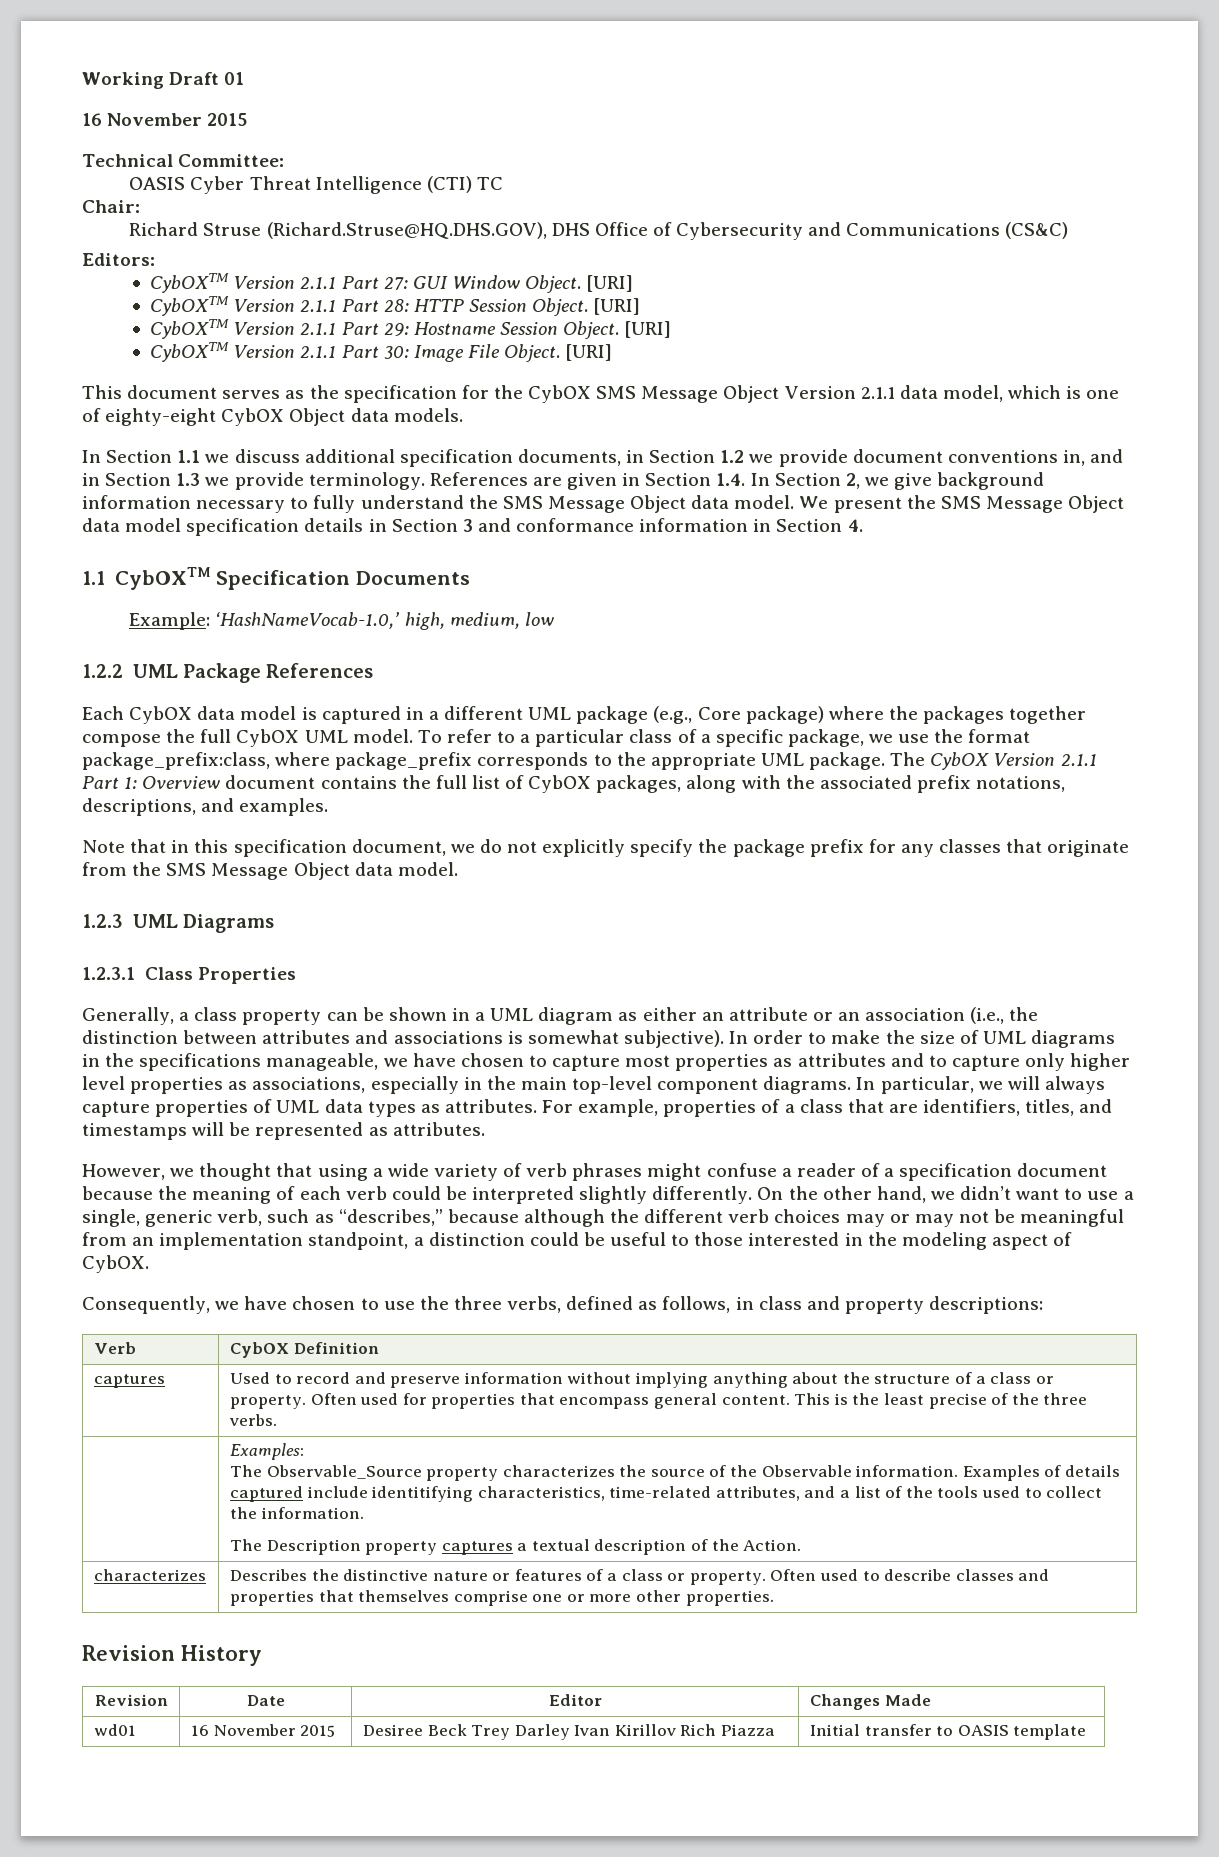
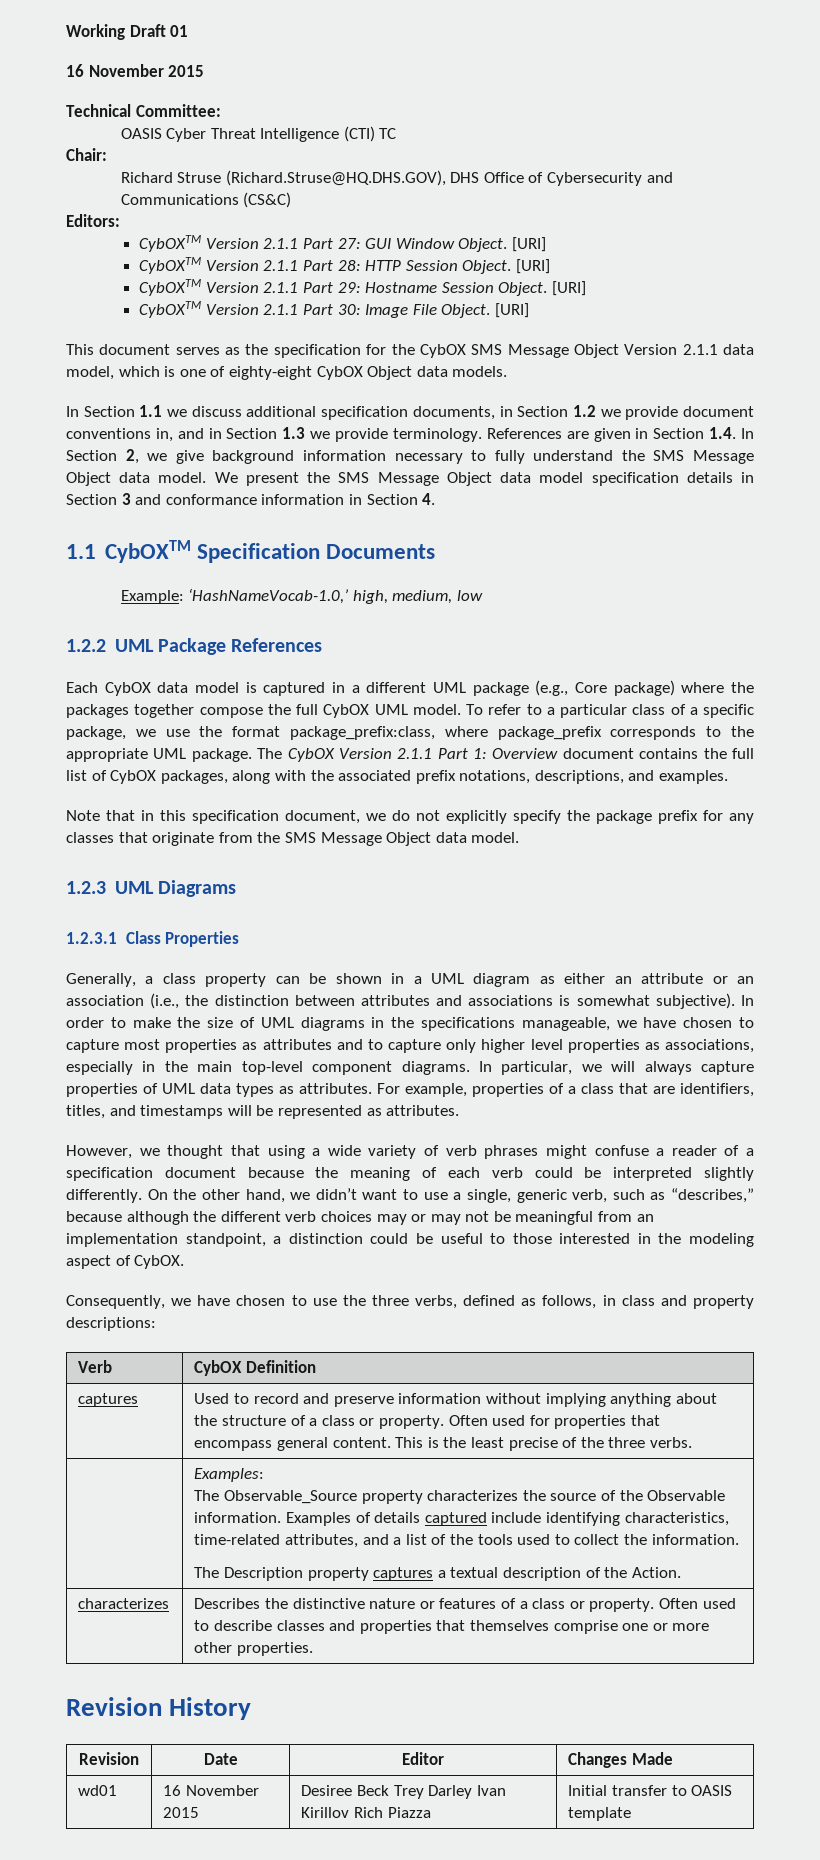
[371,1486,474,1502] identitifying -> [545,1512,620,1526] identifying

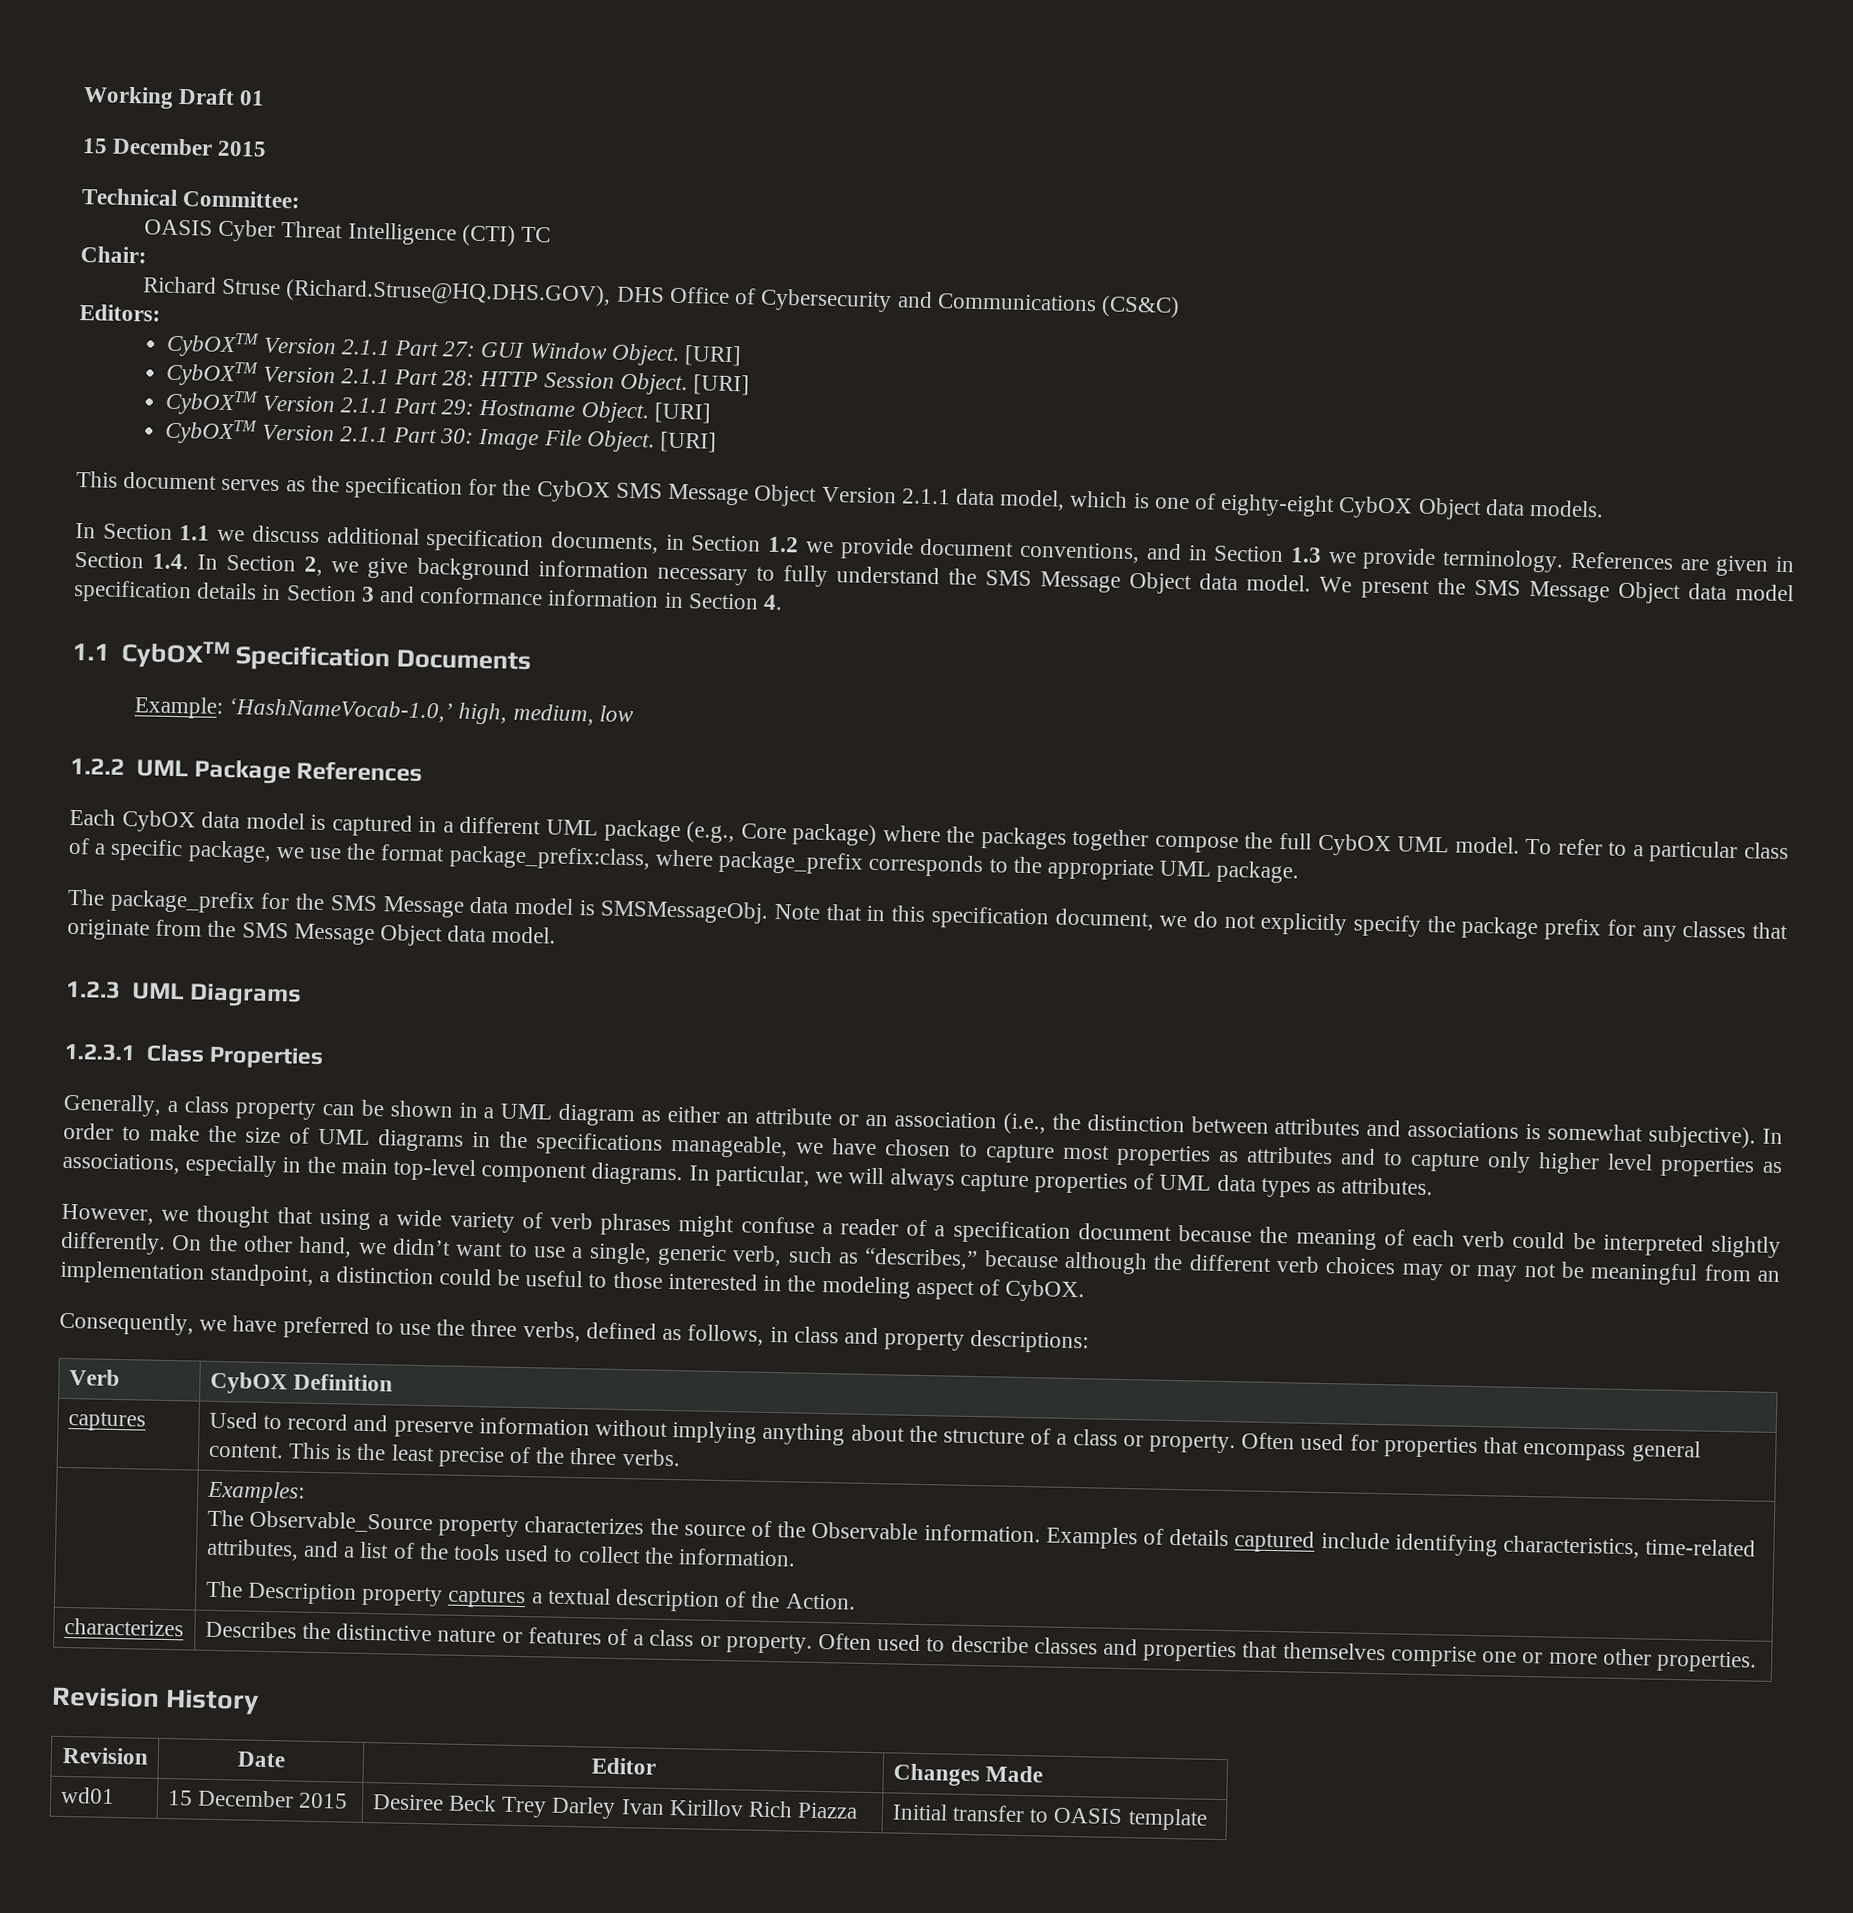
[66,64,164,77] 16 November -> [82,137,214,156] 15 December
[441,282,494,293] Session -> (576, 408) none
[66,428,173,442] conventions in, -> [1019,541,1141,564] conventions,
[257,748,754,762] [66,770,729,784] The CybOX Version 2.1.1 Part 1: Overview document contains the full list of CybOX packages, along with the associated prefix notations, descriptions, and examples. // -> [67,888,770,924] // The package_prefix for the SMS Message data model is SMSMessageObj.
[377,1083,754,1097] [66,1105,460,1119] For example, properties of a class that are identifiers, titles, and timestamps will be represented as attributes. -> (1434, 1186) none
[236,1295,286,1306] chosen -> [282,1316,370,1339] preferred
[163,1785,260,1796] 16 November -> [166,1789,294,1808] 15 December

